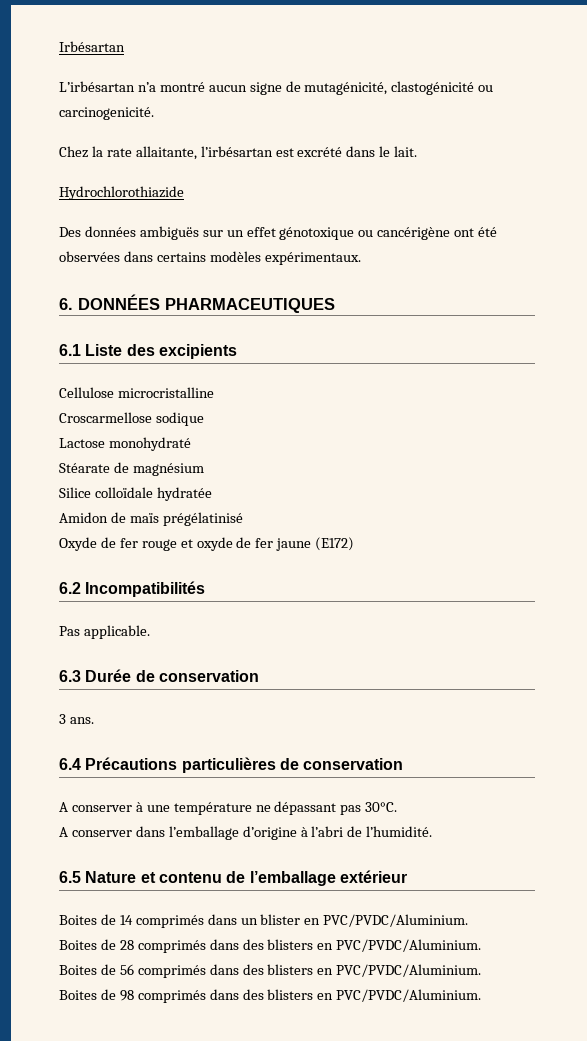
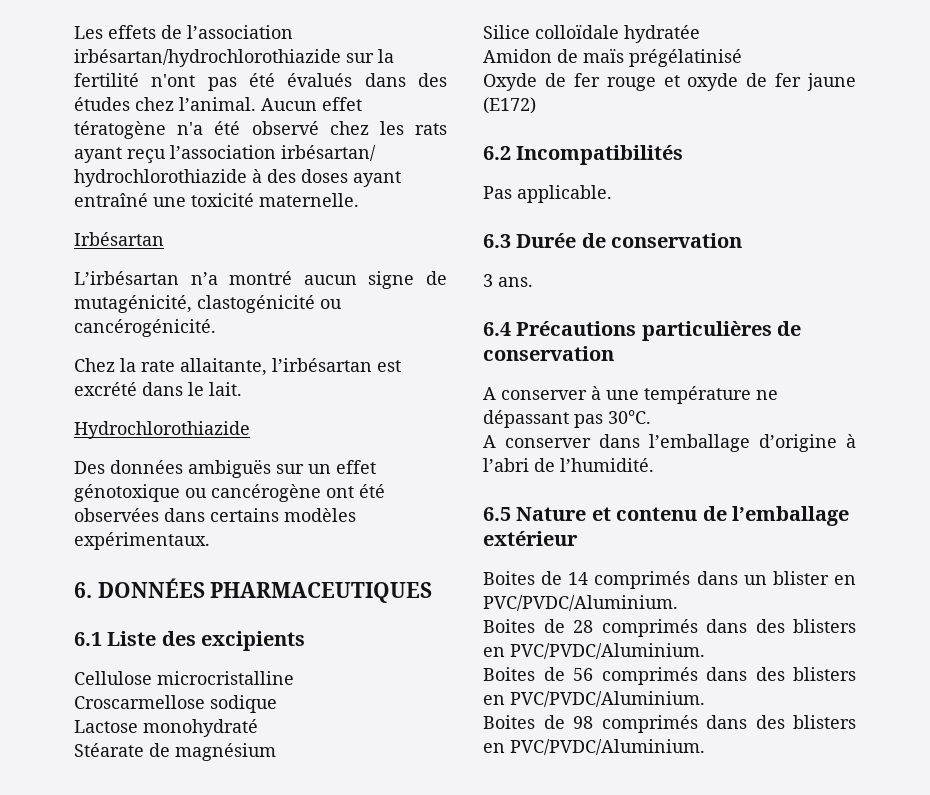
(59, 46) none -> [74,25,293,39] [74,49,394,67] [74,73,447,91] [74,97,362,111] [74,121,447,139] [74,145,376,163] [74,169,401,187] [74,193,359,207] Les effets de l’association irbésartan/hydrochlorothiazide sur la fertilité n'ont pas été évalués dans des études chez l’animal. Aucun effet tératogène n'a été observé chez les rats ayant reçu l’association irbésartan/ hydrochlorothiazide à des doses ayant entraîné une toxicité maternelle. //
[59,107,154,120] carcinogenicité. -> [74,319,216,337] cancérogénicité.
[377,227,451,240] cancérigène -> [211,484,321,502] cancérogène

